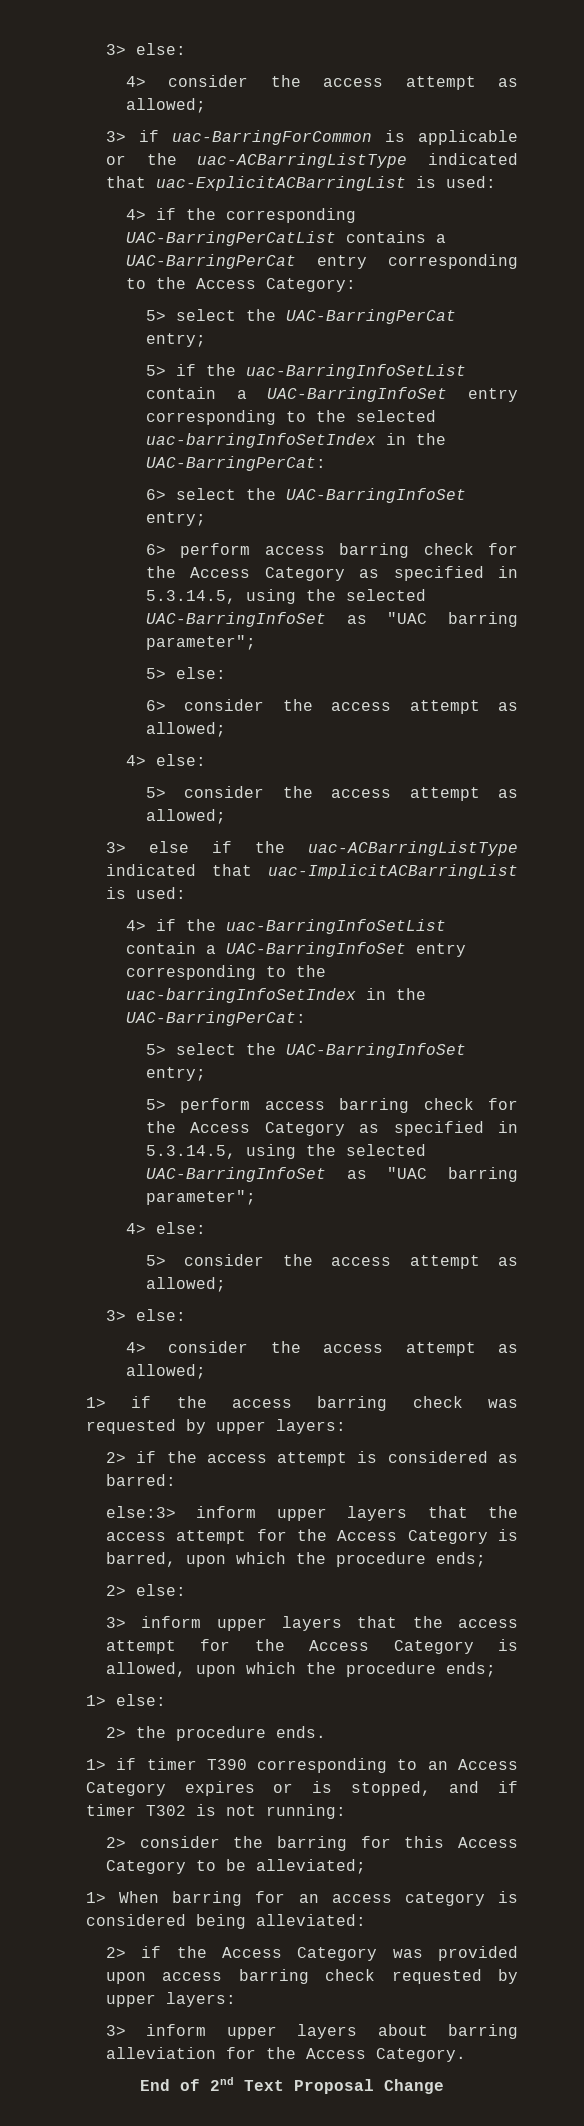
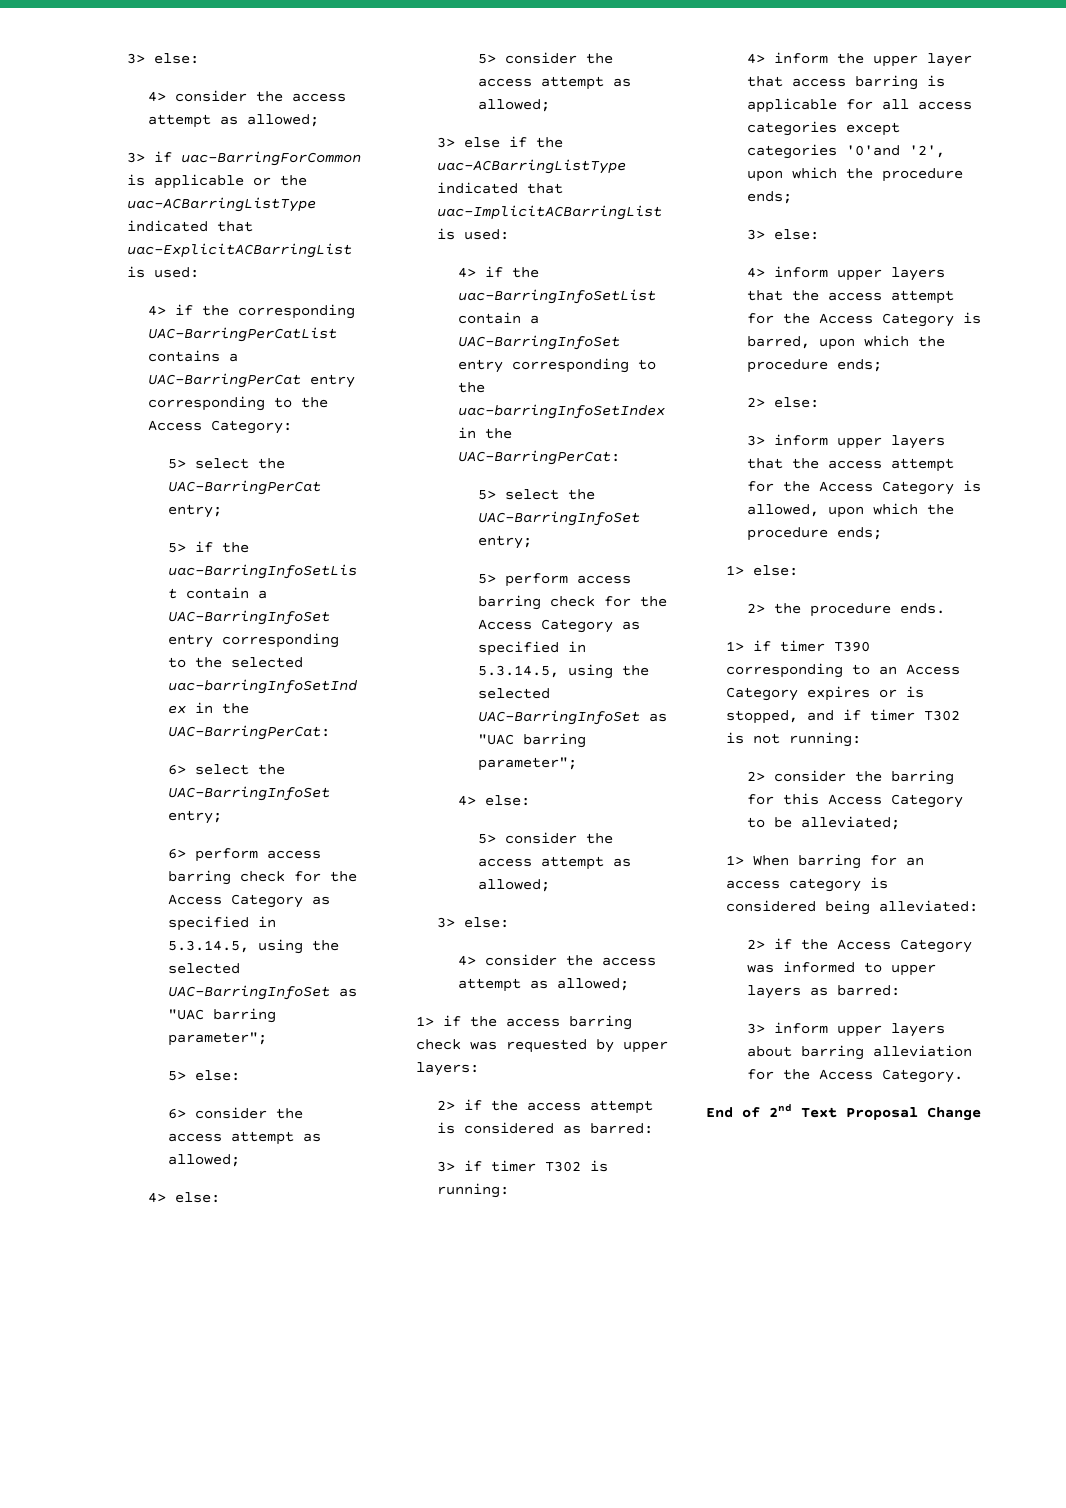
[105,1506,176,1518] else:3> -> [436,1160,608,1172] [436,1183,509,1198] [746,52,972,67] [746,75,945,90] [746,98,972,113] [746,121,900,136] [746,144,945,159] [746,167,963,182] [746,191,792,204] [746,229,819,240] [746,267,765,278] 3> if timer T302 is running: // 4> inform the upper layer that access barring is applicable for all access categories except categories '0'and '2', upon which the procedure ends; // 3> else: // 4>
[438,1946,518,1961] [105,1969,518,1984] [105,1992,236,2007] provided upon access barring check requested by upper layers: -> [782,961,936,976] [746,985,900,999] informed to upper layers as barred:

